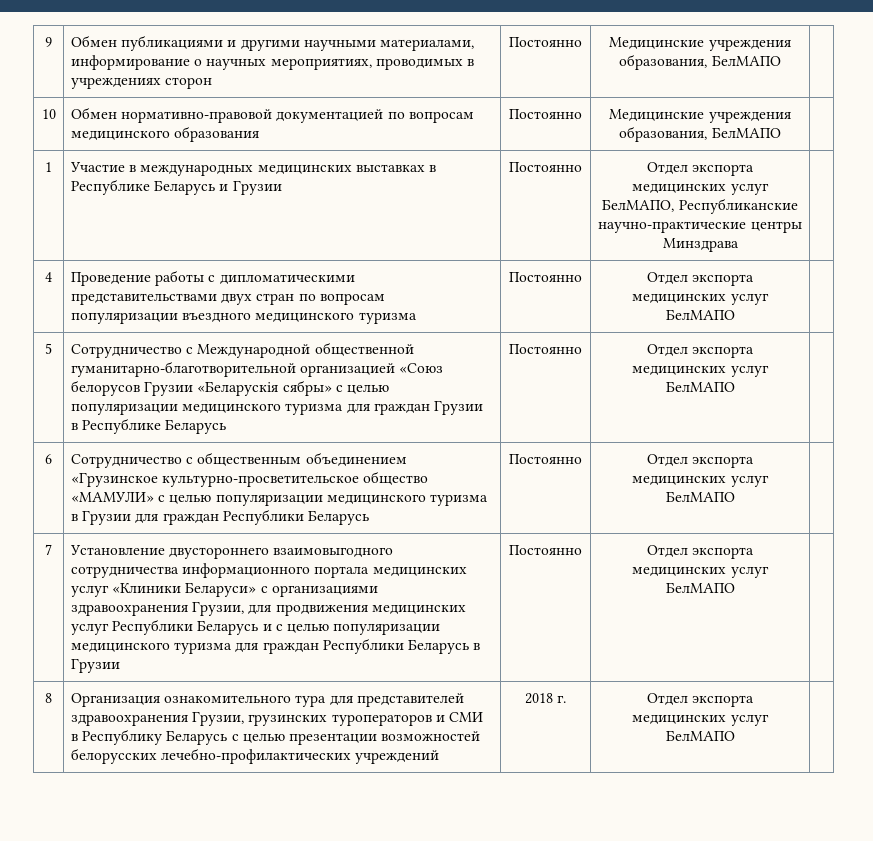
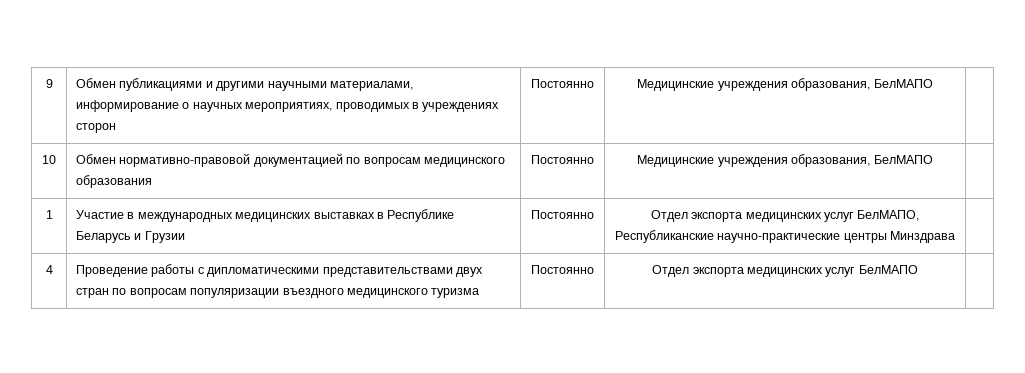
[45,343,52,354] [70,342,414,358] [70,361,444,377] [70,380,389,396] [70,401,483,415] [70,418,227,434] [509,344,582,354] [646,344,755,358] [632,365,769,377] [665,381,735,392] [45,454,52,464] [70,452,407,468] [70,471,429,487] [70,491,488,506] [70,509,369,525] [509,454,582,464] [646,454,755,468] [632,475,769,487] [665,491,735,502] [45,544,52,555] [69,545,394,559] [70,563,467,578] [70,582,378,597] [70,602,466,616] [70,619,441,635] [70,638,481,654] [70,659,120,673] [509,545,582,555] [646,545,755,559] [632,566,769,578] [665,582,735,593] [45,693,52,703] [70,693,464,707] [70,712,483,726] [70,729,481,745] [70,748,440,764] [524,693,567,704] [646,693,755,707] [632,714,769,726] [665,730,735,741] // 5 | Сотрудничество с Международной общественной гуманитарно-благотворительной организацией «Союз белорусов Грузии «Беларускія сябры» с целью популяризации медицинского туризма для граждан Грузии в Республике Беларусь | Постоянно | Отдел экспорта медицинских услуг БелМАПО | // 6 | Сотрудничество с общественным объединением «Грузинское культурно-просветительское общество «МАМУЛИ» с целью популяризации медицинского туризма в Грузии для граждан Республики Беларусь | Постоянно | Отдел экспорта медицинских услуг БелМАПО | // 7 | Установление двустороннего взаимовыгодного сотрудничества информационного портала медицинских услуг «Клиники Беларуси» с организациями здравоохранения Грузии, для продвижения медицинских услуг Республики Беларусь и с целью популяризации медицинского туризма для граждан Республики Беларусь в Грузии | Постоянно | Отдел экспорта медицинских услуг БелМАПО | // 8 | Организация ознакомительного тура для представителей здравоохранения Грузии, грузинских туроператоров и СМИ в Республику Беларусь с целью презентации возможностей белорусских лечебно-профилактических учреждений | 2018 г. | Отдел экспорта медицинских услуг БелМАПО | -> (918, 269) none

